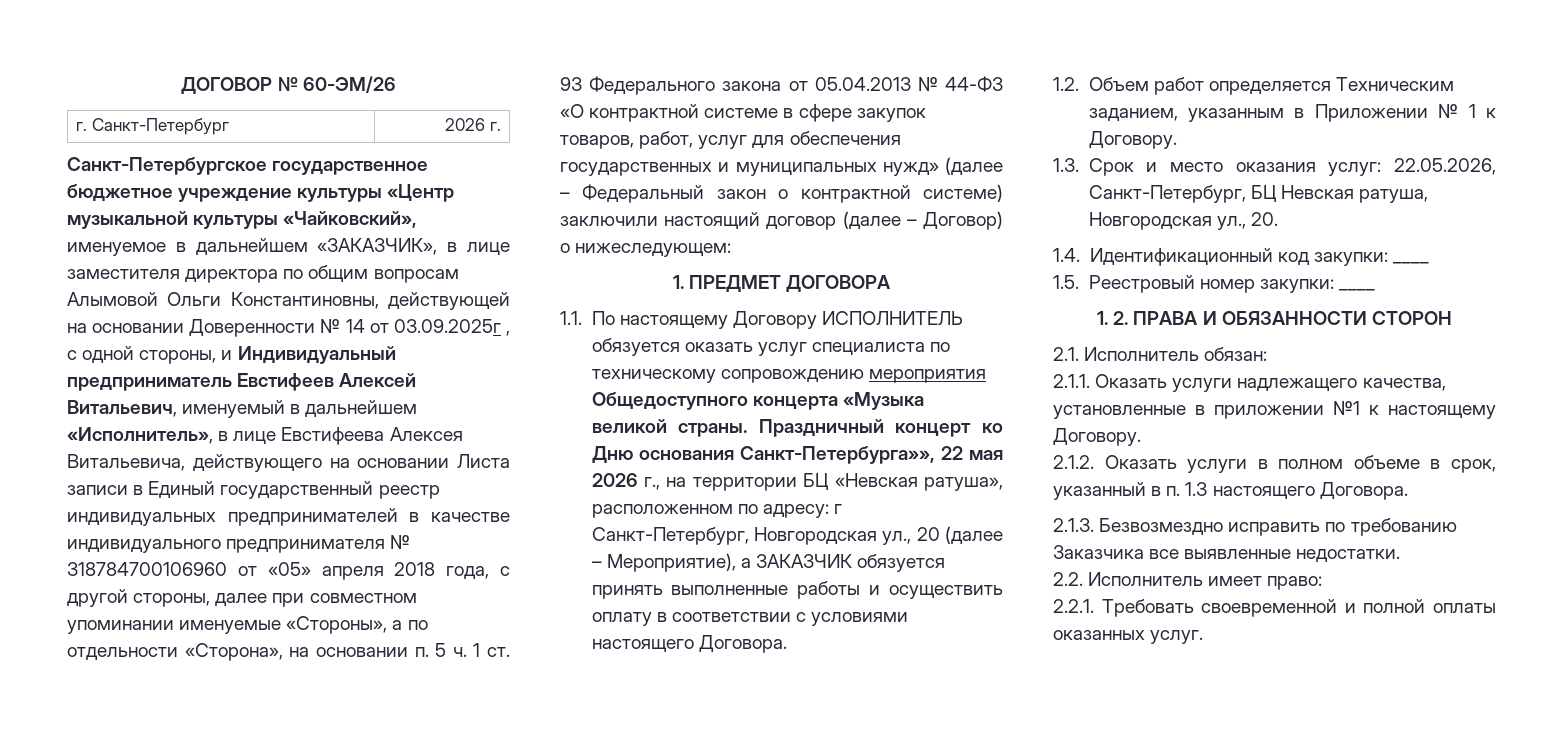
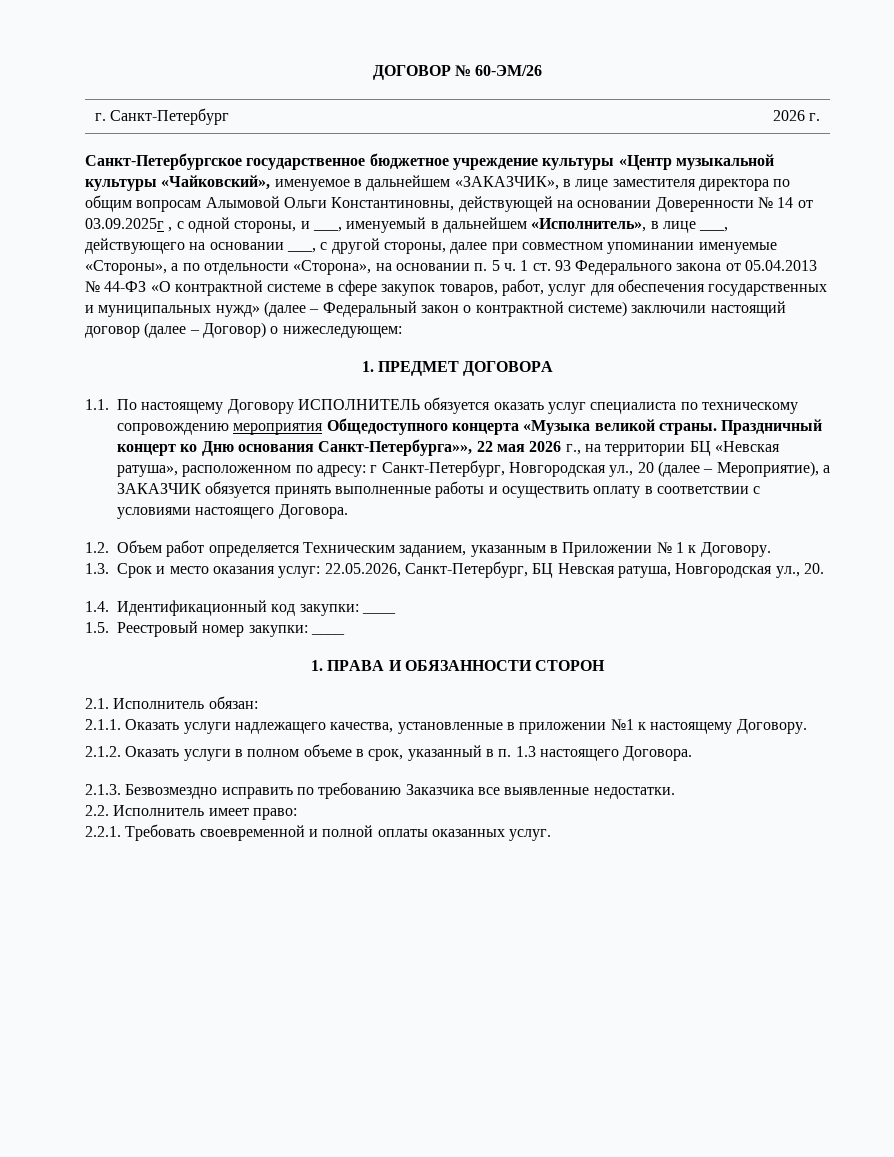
[237,346,396,364] [67,373,417,391] [67,400,177,417] Индивидуальный предприниматель Евстифеев Алексей Витальевич, -> [312,227,342,232] ___,
[281,427,463,445] [67,454,510,472] [67,481,440,499] [67,508,511,526] [67,535,411,553] [67,562,490,580] Евстифеева Алексея Витальевича, действующего на основании Листа записи в Единый государственный реестр индивидуальных предпринимателей в качестве индивидуального предпринимателя № 318784700106960 от «05» апреля 2018 года, -> [699,227,729,232] [85,238,316,254] ___, действующего на основании ___,
[1113,311,1129,325] 2. -> (323, 665) none

